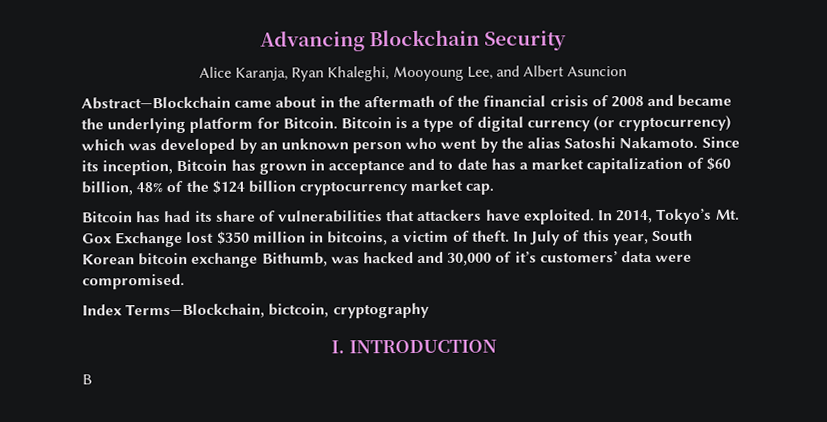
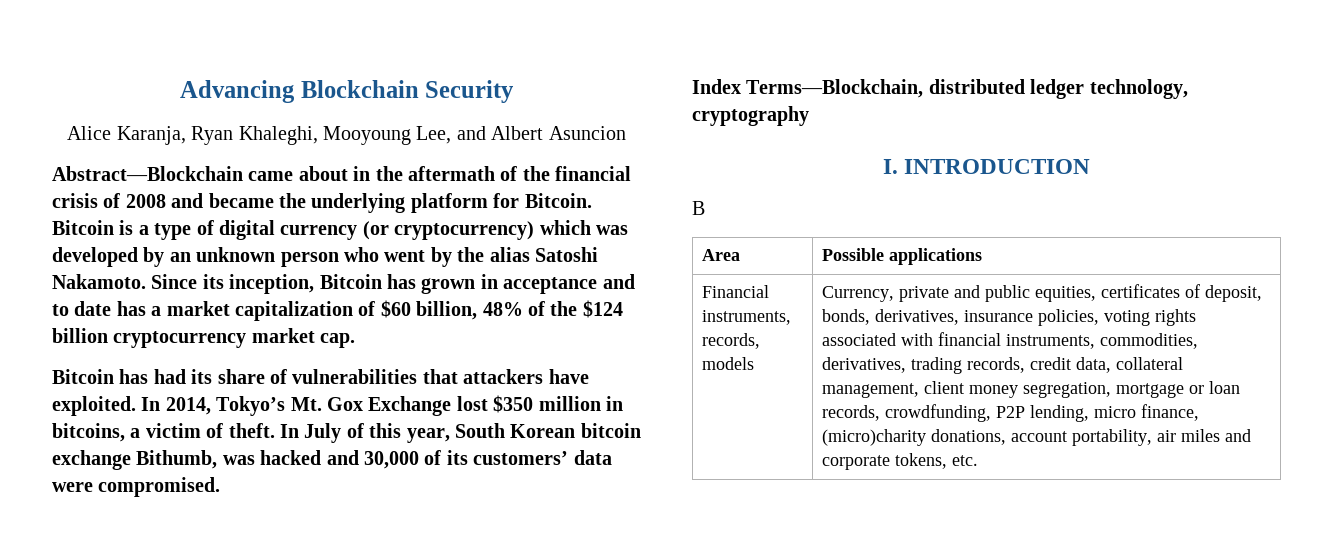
[514,250,537,263] it’s -> [446,450,468,465] its
[268,303,330,318] bictcoin, -> [928,79,1188,99] distributed ledger technology,
(93, 379) none -> [701,249,740,261] [821,248,982,265] [701,285,769,298] [701,310,791,325] [701,333,760,349] [701,357,754,370] [821,284,1262,302] [821,309,1196,326] [821,332,1198,349] [821,357,1183,374] [821,381,1240,398] [821,404,1199,422] [821,429,1251,446] [821,453,978,470] // Area | Possible applications // Financial instruments, records, models | Currency, private and public equities, certificates of deposit, bonds, derivatives, insurance policies, voting rights associated with financial instruments, commodities, derivatives, trading records, credit data, collateral management, client money segregation, mortgage or loan records, crowdfunding, P2P lending, micro finance, (micro)charity donations, account portability, air miles and corporate tokens, etc.

